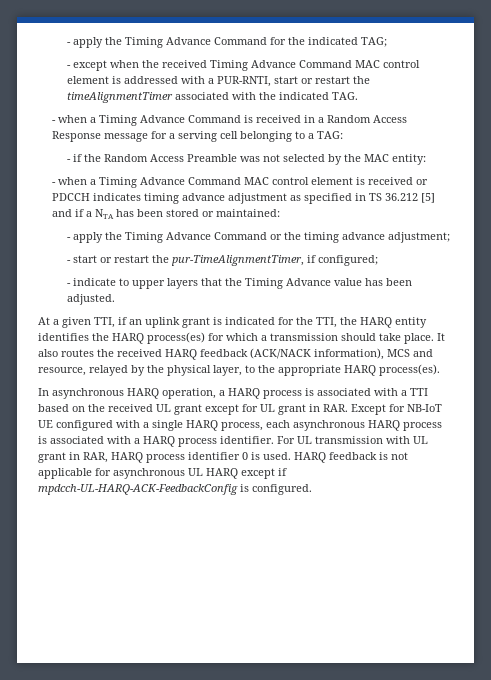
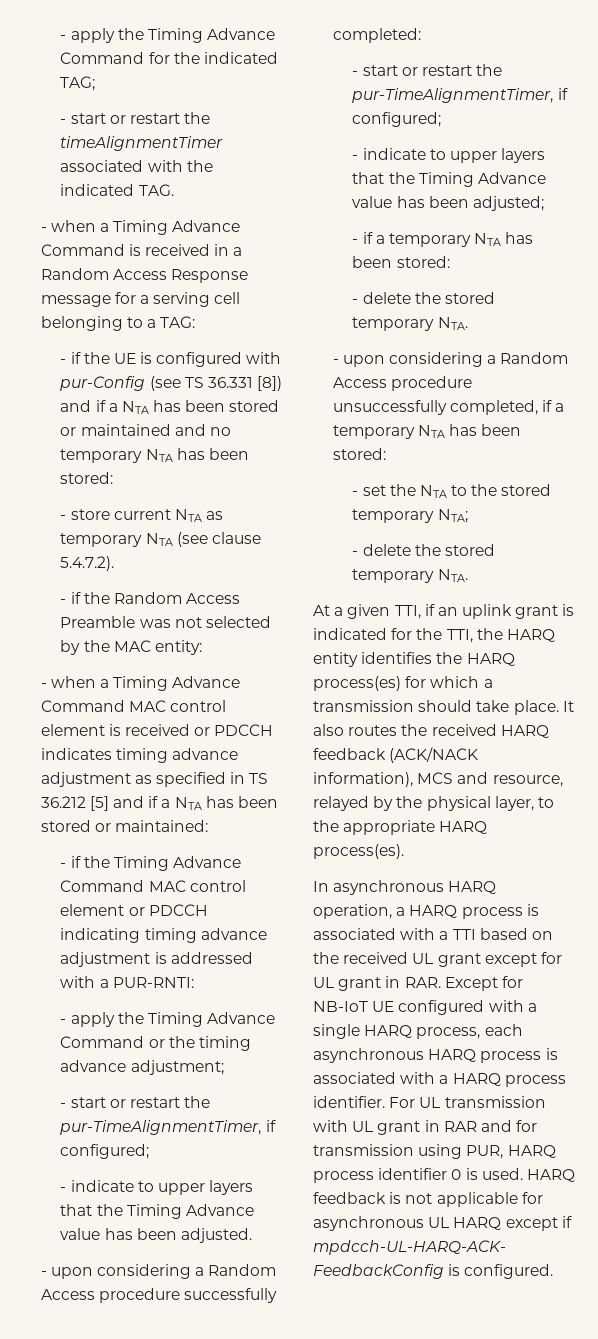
[72,60,420,71] [66,76,271,87] except when the received Timing Advance Command MAC control element is addressed with a PUR-RNTI, -> (67, 121) none
(344, 135) none -> [60,352,282,367] [60,376,283,391] [60,400,280,414] [60,424,231,436] [60,448,249,463] [60,472,114,484] [60,509,224,522] [60,532,261,547] [60,556,115,571] // - if the UE is configured with pur-Config (see TS 36.331 [8]) and if a NTA has been stored or maintained and no temporary NTA has been stored: // - store current NTA as temporary NTA (see clause 5.4.7.2).
(281, 213) none -> [60,856,242,871] [60,880,246,892] [60,904,208,916] [60,928,267,943] [60,952,253,967] [60,976,194,988] // - if the Timing Advance Command MAC control element or PDCCH indicating timing advance adjustment is addressed with a PUR-RNTI:
(115, 299) none -> [40,1264,277,1279] [40,1288,278,1303] [332,28,421,43] [352,64,503,76] [352,88,568,103] [352,112,442,127] [352,148,546,163] [352,172,546,187] [352,196,544,211] [352,232,534,247] [352,256,450,268] [352,292,495,304] [352,317,468,331] [332,352,569,367] [332,376,472,391] [332,400,565,415] [332,424,522,439] [332,448,386,460] [352,484,552,498] [352,509,468,523] [352,544,495,556] [352,569,468,583] // - upon considering a Random Access procedure successfully completed: // - start or restart the pur-TimeAlignmentTimer, if configured; // - indicate to upper layers that the Timing Advance value has been adjusted; // - if a temporary NTA has been stored: // - delete the stored temporary NTA. // - upon considering a Random Access procedure unsuccessfully completed, if a temporary NTA has been stored: // - set the NTA to the stored temporary NTA; // - delete the stored temporary NTA.
[83,452,108,463] RAR, -> [443,1120,538,1132] [313,1144,504,1159] RAR and for transmission using PUR,

